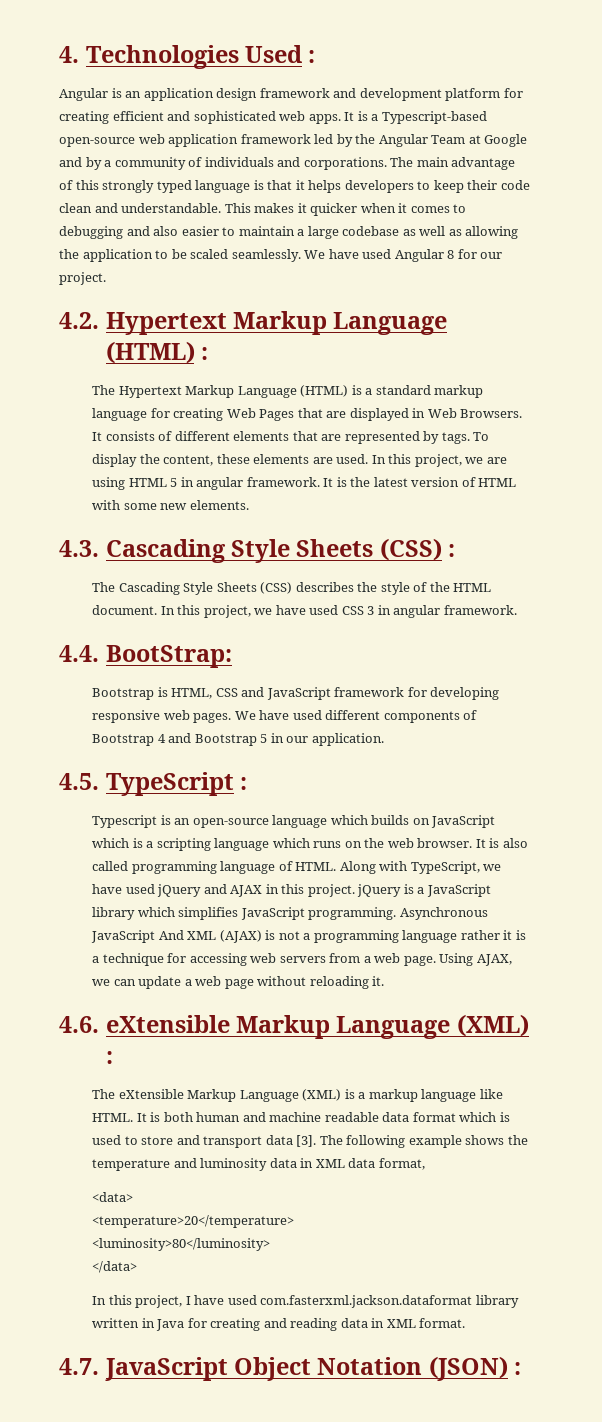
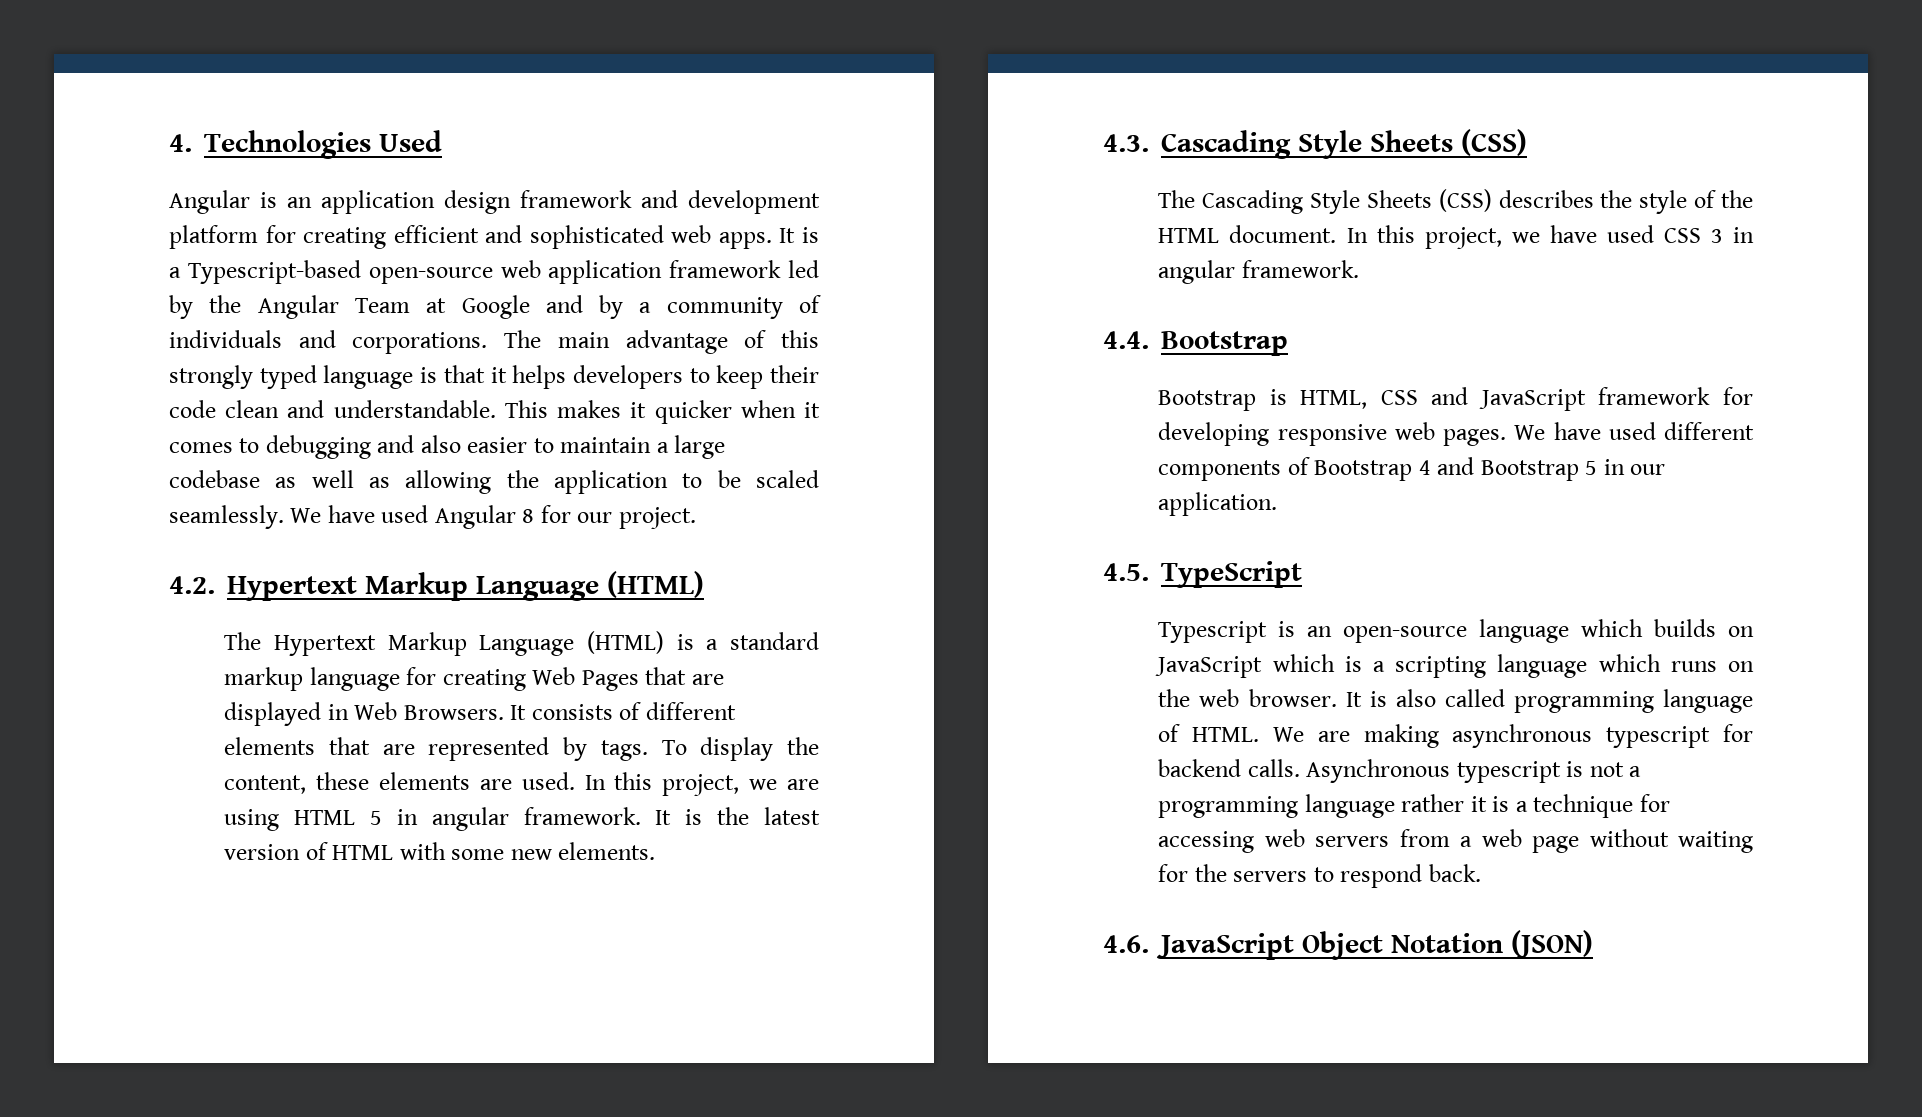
[308,50,316,63] : -> (442, 141) none
[200,347,208,360] : -> (704, 584) none
[447,544,455,557] : -> (1527, 142) none
[105,645,232,668] BootStrap: -> [1161,331,1288,356] Bootstrap
[239,777,247,790] : -> (1302, 574) none
[339,861,502,874] [92,884,491,897] [92,907,488,920] [91,930,262,943] Along with TypeScript, we have used jQuery and AJAX in this project. jQuery is a JavaScript library which simplifies JavaScript programming. Asynchronous JavaScript And XML (AJAX) -> [1272,724,1753,748] [1158,759,1561,783] We are making asynchronous typescript for backend calls. Asynchronous typescript
[403,953,512,966] [92,976,385,989] [59,1014,529,1039] [105,1051,113,1064] [92,1089,503,1102] [92,1112,510,1122] [92,1135,528,1148] [92,1158,425,1171] [92,1192,134,1202] [92,1215,295,1228] [92,1238,271,1251] [92,1261,138,1273] [92,1295,519,1308] [92,1318,466,1331] [59,1358,99,1375] page. Using AJAX, we can update a web page without reloading it. // 4.6. eXtensible Markup Language (XML) : // The eXtensible Markup Language (XML) is a markup language like HTML. It is both human and machine readable data format which is used to store and transport data [3]. The following example shows the temperature and luminosity data in XML data format, // <data> // <temperature>20</temperature> // <luminosity>80</luminosity> // </data> // In this project, I have used com.fasterxml.jackson.dataformat library written in Java for creating and reading data in XML format. // 4.7. -> [1532,829,1753,853] [1158,864,1481,888] [1103,935,1149,953] page without waiting for the servers to respond back. // 4.6.
[513,1362,521,1375] : -> (1593, 944) none

